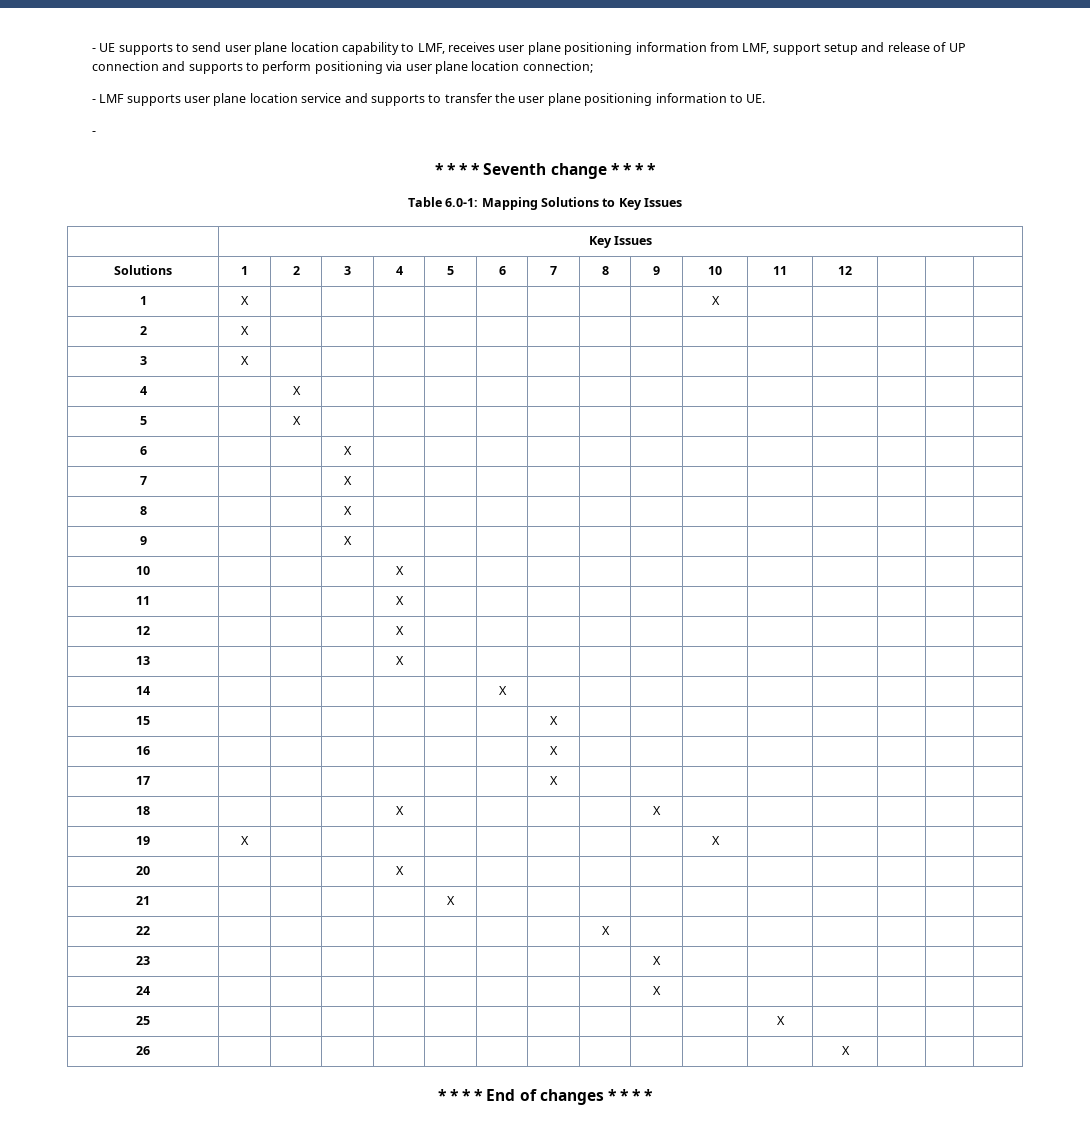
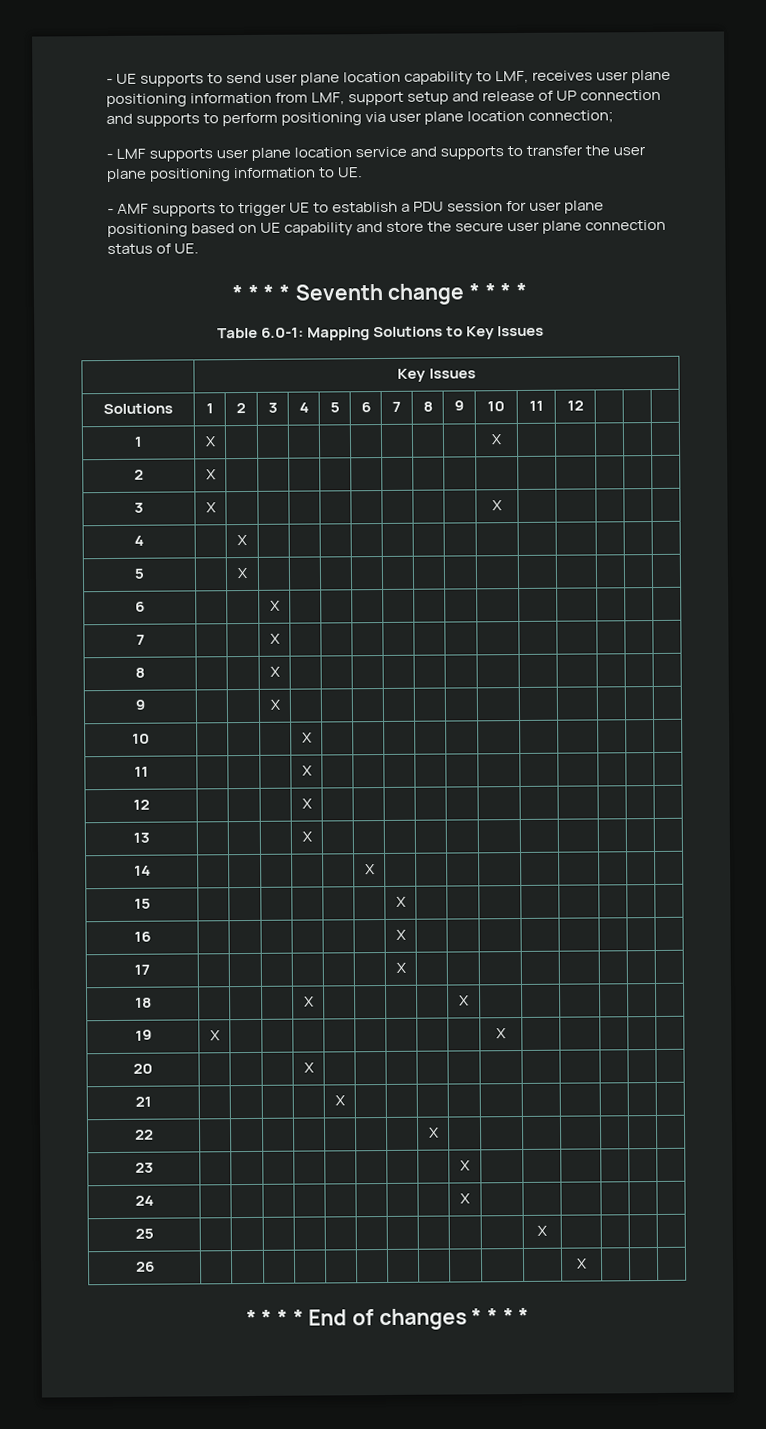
(96, 133) none -> [116,200,605,217] [106,219,667,238] [106,243,199,255] AMF supports to trigger UE to establish a PDU session for user plane positioning based on UE capability and store the secure user plane connection status of UE.
(249, 360) none -> [492,500,502,511] X

